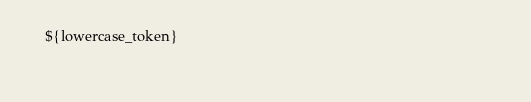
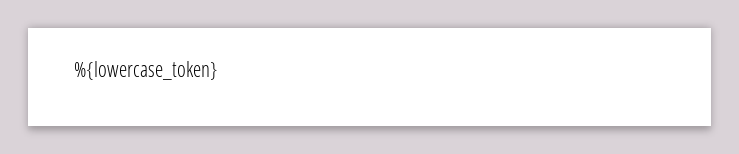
[45,30,178,44] ${lowercase_token} -> [74,61,218,80] %{lowercase_token}

